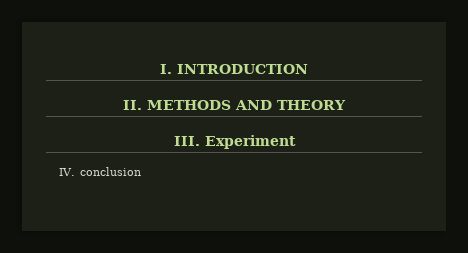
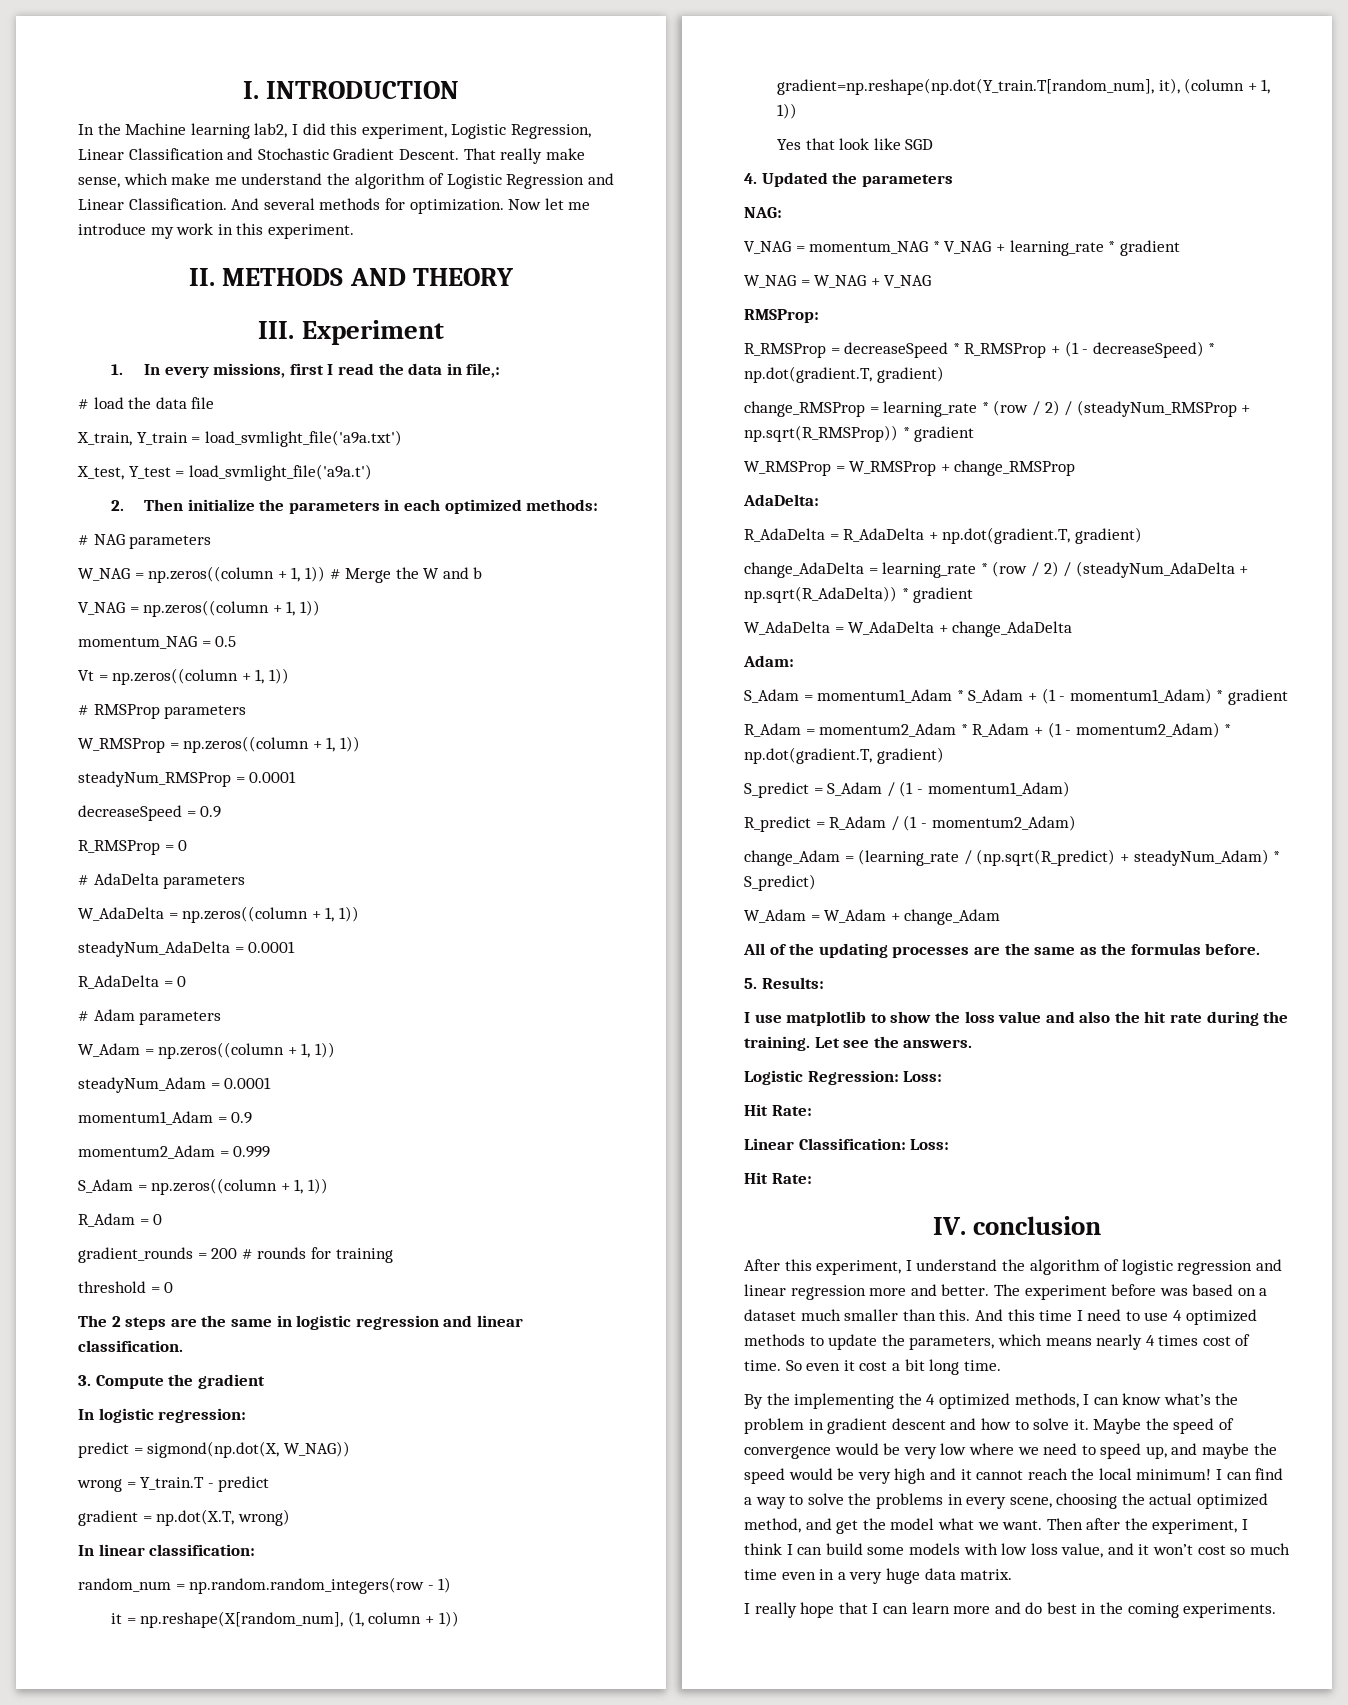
(308, 69) none -> [78,123,591,139] [78,148,585,164] [78,173,614,189] [78,198,591,214] [78,223,354,239] // In the Machine learning lab2, I did this experiment, Logistic Regression, Linear Classification and Stochastic Gradient Descent. That really make sense, which make me understand the algorithm of Logistic Regression and Linear Classification. And several methods for optimization. Now let me introduce my work in this experiment.
[58,167,142,176] IV. conclusion -> [111,363,501,378] [78,397,215,409] [77,430,402,447] [77,464,372,481] [111,499,599,514] [78,534,212,549] [78,566,483,583] [78,600,320,617] [78,636,237,649] [78,668,289,685] [78,704,247,719] [78,736,360,753] [78,771,297,787] [78,805,222,821] [78,840,188,855] [78,873,246,889] [78,906,359,923] [78,941,296,957] [78,975,187,989] [78,1009,222,1025] [78,1042,335,1059] [78,1077,272,1093] [78,1111,253,1125] [78,1145,271,1159] [78,1178,328,1195] [78,1213,163,1227] [78,1247,393,1263] [78,1281,174,1293] [78,1315,523,1330] [78,1340,183,1352] [78,1374,265,1389] [78,1408,247,1423] [78,1441,350,1458] [77,1476,270,1492] [78,1509,290,1526] [78,1544,256,1556] [78,1577,452,1594] [111,1611,459,1628] [777,78,1271,95] [777,103,798,119] [777,138,934,150] [744,172,953,187] [744,207,782,218] [744,240,1180,256] [744,275,932,288] [744,309,819,323] [744,341,1216,358] [744,366,944,383] [744,400,1251,417] [744,425,975,442] [744,460,1076,476] [743,494,819,506] [744,527,1142,544] [744,561,1249,578] [744,586,974,603] [744,621,1073,637] [743,655,794,667] [744,688,1288,705] [744,722,1232,738] [744,747,944,764] [744,781,1070,798] [744,815,1076,832] [744,849,1281,866] [744,874,816,891] [744,909,1001,925] [743,943,1261,958] [744,977,824,989] [744,1011,1289,1026] [744,1036,973,1051] [744,1070,943,1085] [744,1104,812,1116] [744,1138,950,1150] [744,1172,812,1184] [932,1216,1102,1235] [744,1259,1282,1275] [744,1284,1268,1300] [744,1309,1257,1325] [744,1334,1251,1350] [744,1359,1001,1375] [744,1393,1239,1409] [744,1418,1235,1434] [744,1443,1277,1459] [744,1468,1284,1484] [744,1493,1269,1509] [744,1518,1249,1534] [744,1543,1290,1558] [744,1568,1013,1584] [744,1602,1277,1618] 1. In every missions, first I read the data in file,: // # load the data file // X_train, Y_train = load_svmlight_file('a9a.txt') // X_test, Y_test = load_svmlight_file('a9a.t') // 2. Then initialize the parameters in each optimized methods: // # NAG parameters // W_NAG = np.zeros((column + 1, 1)) # Merge the W and b // V_NAG = np.zeros((column + 1, 1)) // momentum_NAG = 0.5 // Vt = np.zeros((column + 1, 1)) // # RMSProp parameters // W_RMSProp = np.zeros((column + 1, 1)) // steadyNum_RMSProp = 0.0001 // decreaseSpeed = 0.9 // R_RMSProp = 0 // # AdaDelta parameters // W_AdaDelta = np.zeros((column + 1, 1)) // steadyNum_AdaDelta = 0.0001 // R_AdaDelta = 0 // # Adam parameters // W_Adam = np.zeros((column + 1, 1)) // steadyNum_Adam = 0.0001 // momentum1_Adam = 0.9 // momentum2_Adam = 0.999 // S_Adam = np.zeros((column + 1, 1)) // R_Adam = 0 // gradient_rounds = 200 # rounds for training // threshold = 0 // The 2 steps are the same in logistic regression and linear classification. // 3. Compute the gradient // In logistic regression: // predict = sigmond(np.dot(X, W_NAG)) // wrong = Y_train.T - predict // gradient = np.dot(X.T, wrong) // In linear classification: // random_num = np.random.random_integers(row - 1) // it = np.reshape(X[random_num], (1, column + 1)) gradient=np.reshape(np.dot(Y_train.T[random_num], it), (column + 1, 1)) // Yes that look like SGD // 4. Updated the parameters // NAG: // V_NAG = momentum_NAG * V_NAG + learning_rate * gradient // W_NAG = W_NAG + V_NAG // RMSProp: // R_RMSProp = decreaseSpeed * R_RMSProp + (1 - decreaseSpeed) * np.dot(gradient.T, gradient) // change_RMSProp = learning_rate * (row / 2) / (steadyNum_RMSProp + np.sqrt(R_RMSProp)) * gradient // W_RMSProp = W_RMSProp + change_RMSProp // AdaDelta: // R_AdaDelta = R_AdaDelta + np.dot(gradient.T, gradient) // change_AdaDelta = learning_rate * (row / 2) / (steadyNum_AdaDelta + np.sqrt(R_AdaDelta)) * gradient // W_AdaDelta = W_AdaDelta + change_AdaDelta // Adam: // S_Adam = momentum1_Adam * S_Adam + (1 - momentum1_Adam) * gradient // R_Adam = momentum2_Adam * R_Adam + (1 - momentum2_Adam) * np.dot(gradient.T, gradient) // S_predict = S_Adam / (1 - momentum1_Adam) // R_predict = R_Adam / (1 - momentum2_Adam) // change_Adam = (learning_rate / (np.sqrt(R_predict) + steadyNum_Adam) * S_predict) // W_Adam = W_Adam + change_Adam // All of the updating processes are the same as the formulas before. // 5. Results: // I use matplotlib to show the loss value and also the hit rate during the training. Let see the answers. // Logistic Regression: Loss: // Hit Rate: // Linear Classification: Loss: // Hit Rate: // IV. conclusion // After this experiment, I understand the algorithm of logistic regression and linear regression more and better. The experiment before was based on a dataset much smaller than this. And this time I need to use 4 optimized methods to update the parameters, which means nearly 4 times cost of time. So even it cost a bit long time. // By the implementing the 4 optimized methods, I can know what’s the problem in gradient descent and how to solve it. Maybe the speed of convergence would be very low where we need to speed up, and maybe the speed would be very high and it cannot reach the local minimum! I can find a way to solve the problems in every scene, choosing the actual optimized method, and get the model what we want. Then after the experiment, I think I can build some models with low loss value, and it won’t cost so much time even in a very huge data matrix. // I really hope that I can learn more and do best in the coming experiments.

